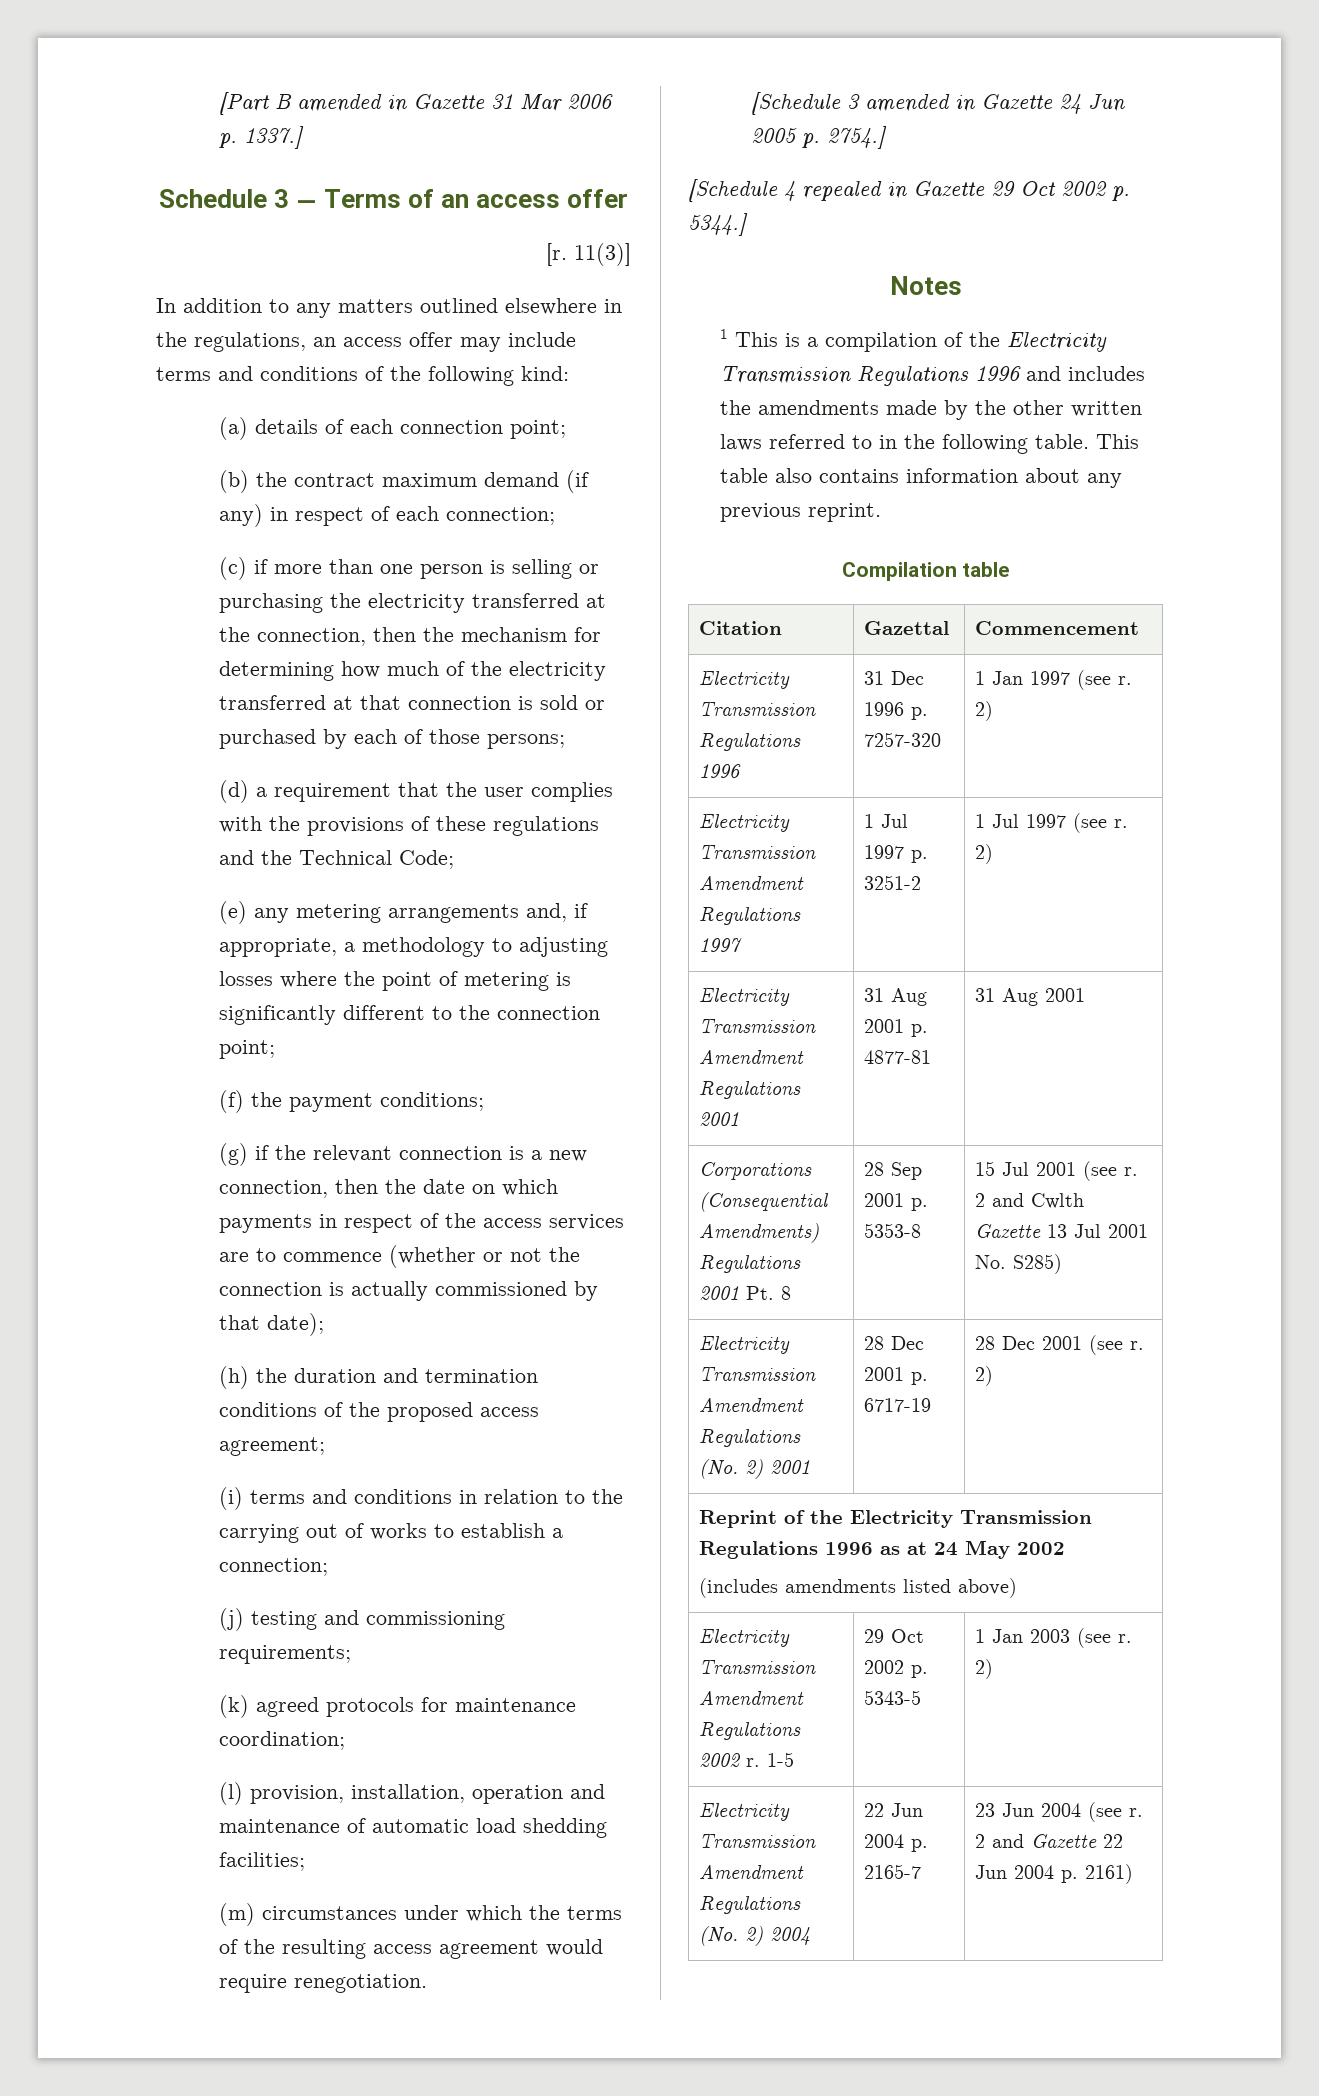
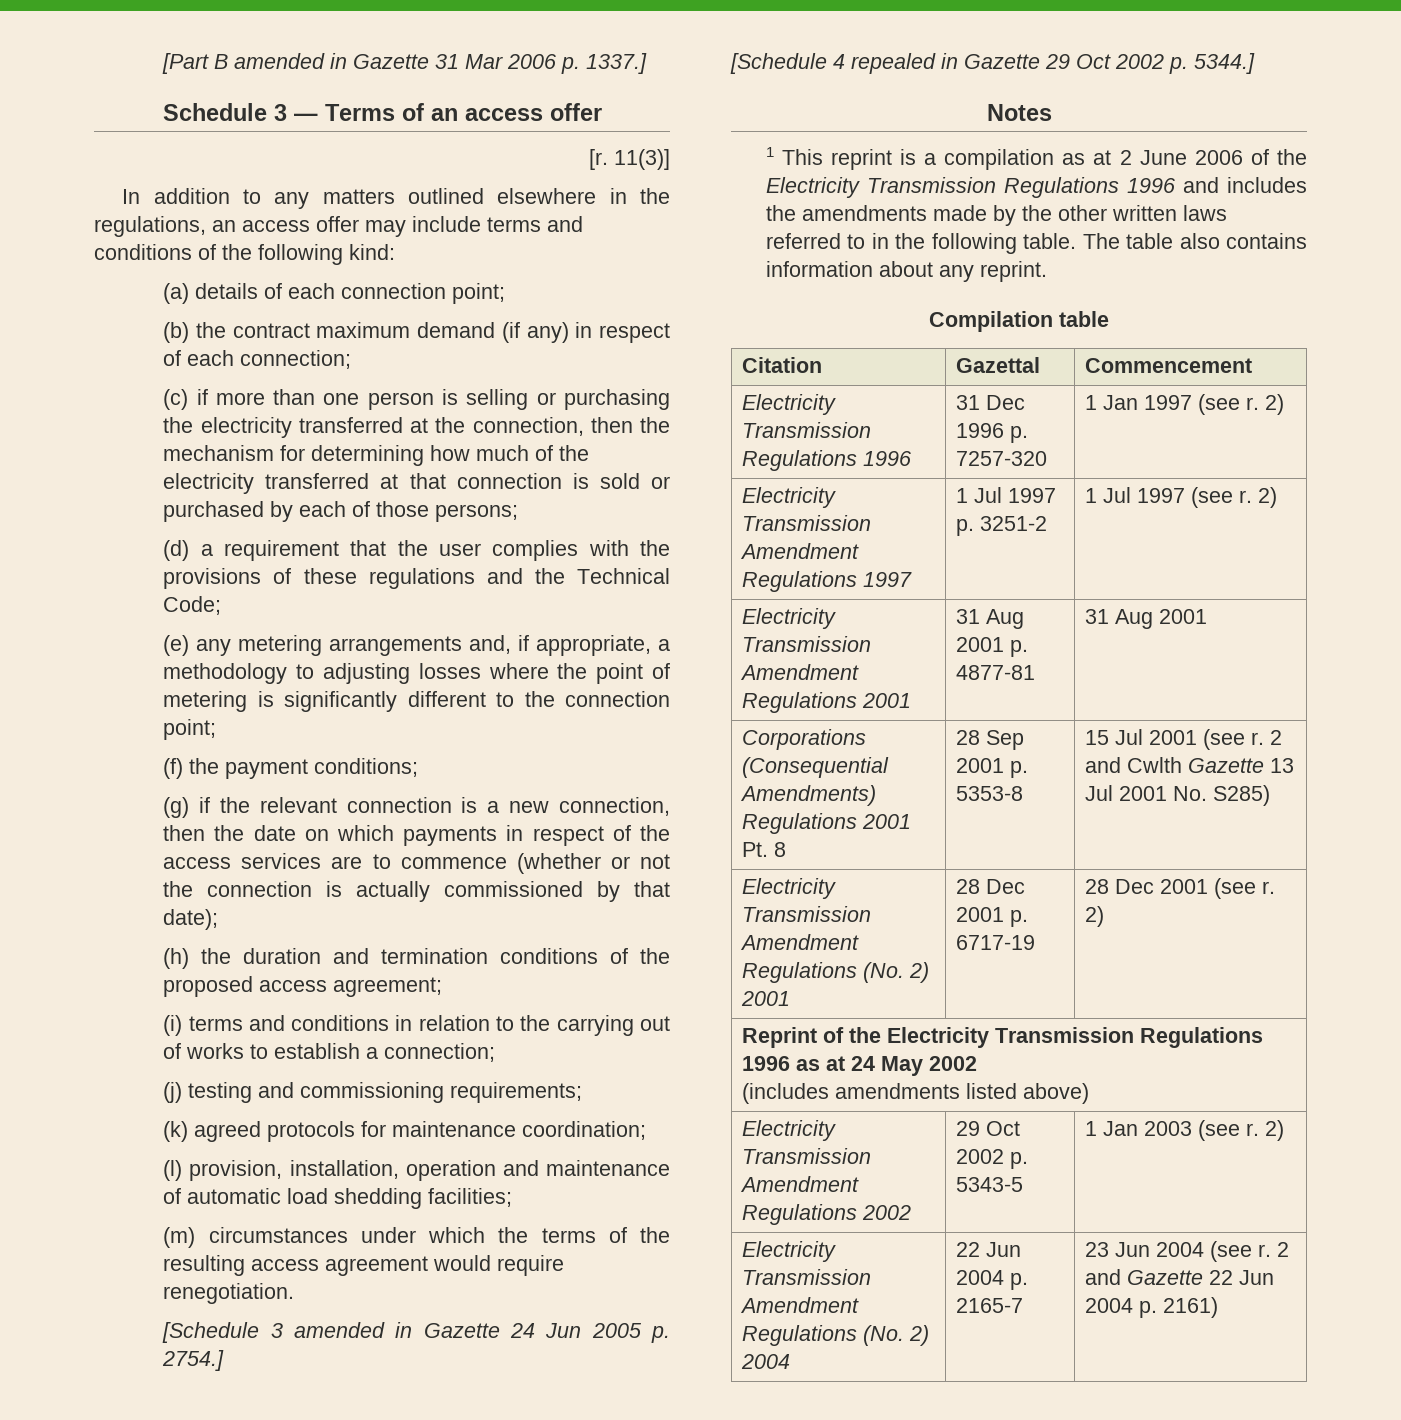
(778, 339) none -> [830,149,892,170] reprint
(937, 342) none -> [1062,150,1243,165] as at 2 June 2006
[1095,434,1139,449] This -> [1082,233,1120,249] The
[719,503,801,522] previous -> (974, 273) none
[745,1752,794,1767] r. 1-5 -> (912, 1212) none

